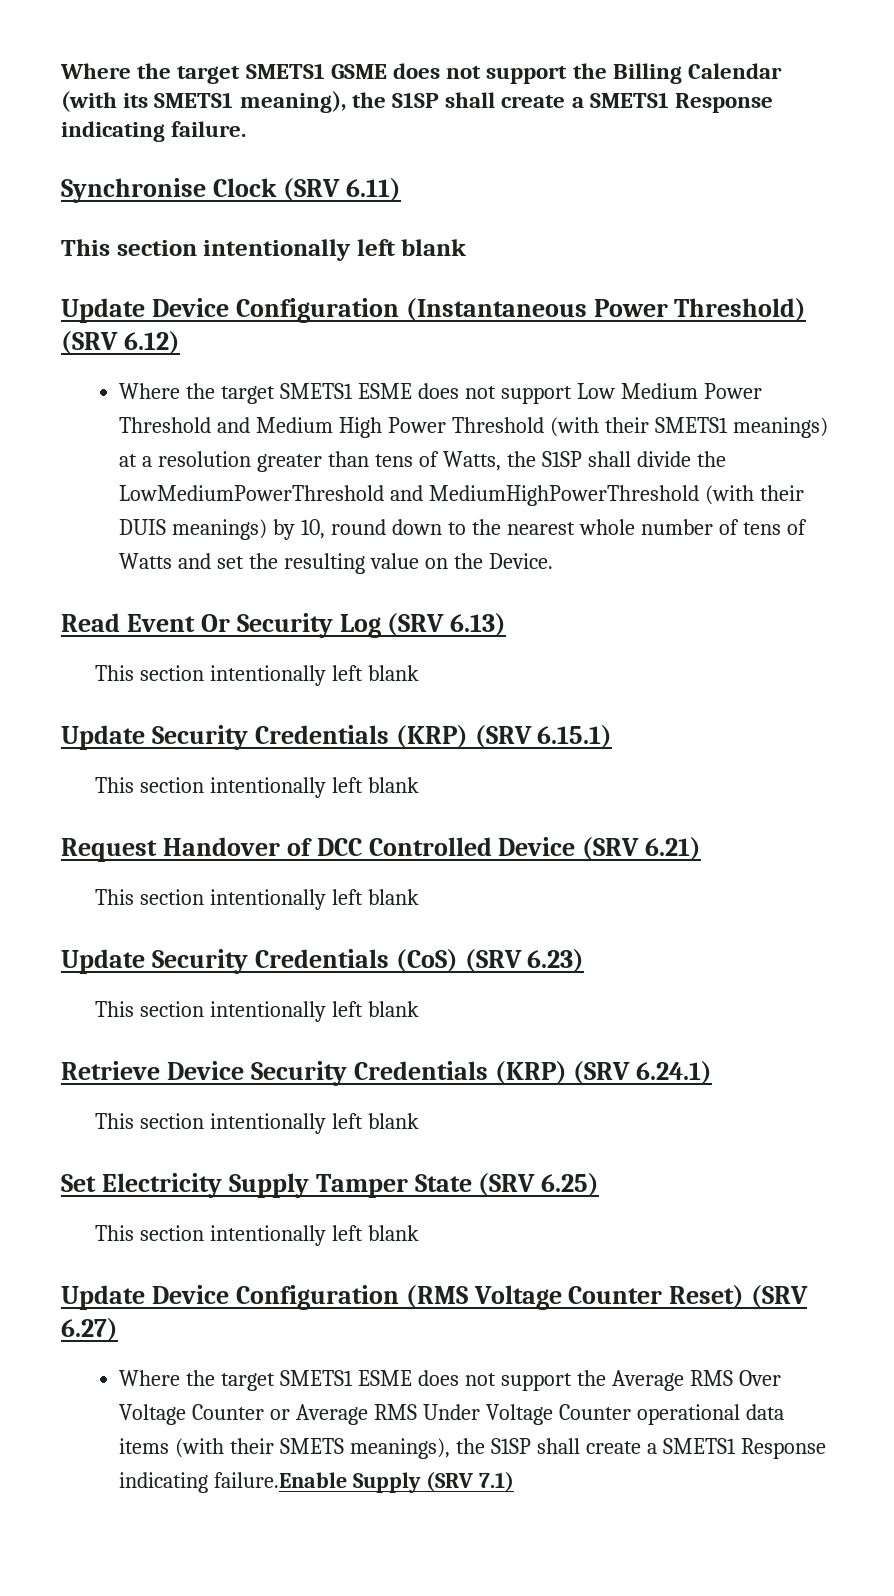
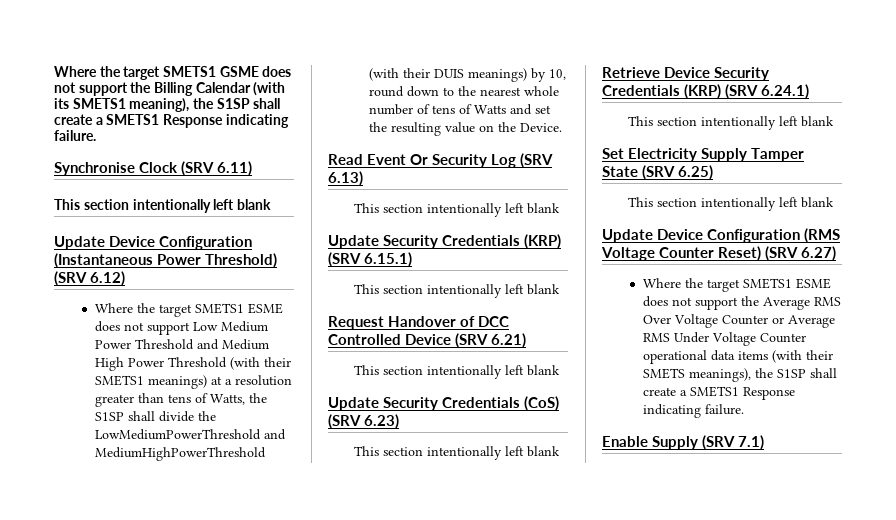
[214,1472,348,1488] failure.Enable -> [704,404,744,415] [602,436,648,447] failure. // Enable

